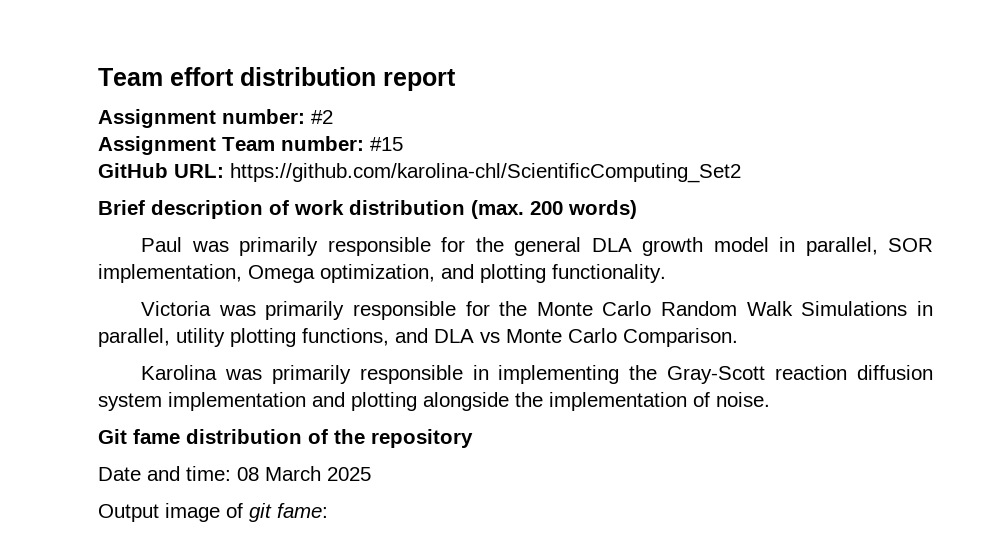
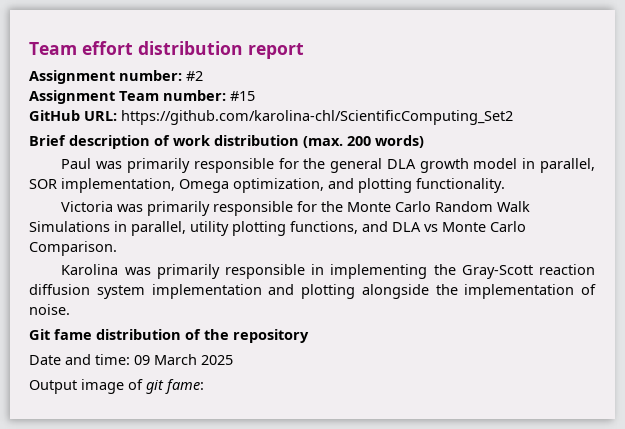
[237,467,259,481] 08 -> [134,355,150,365] 09

